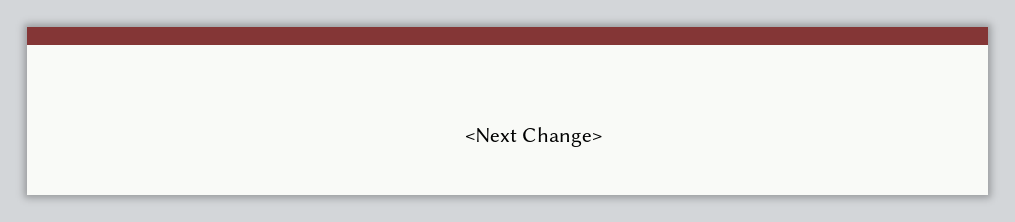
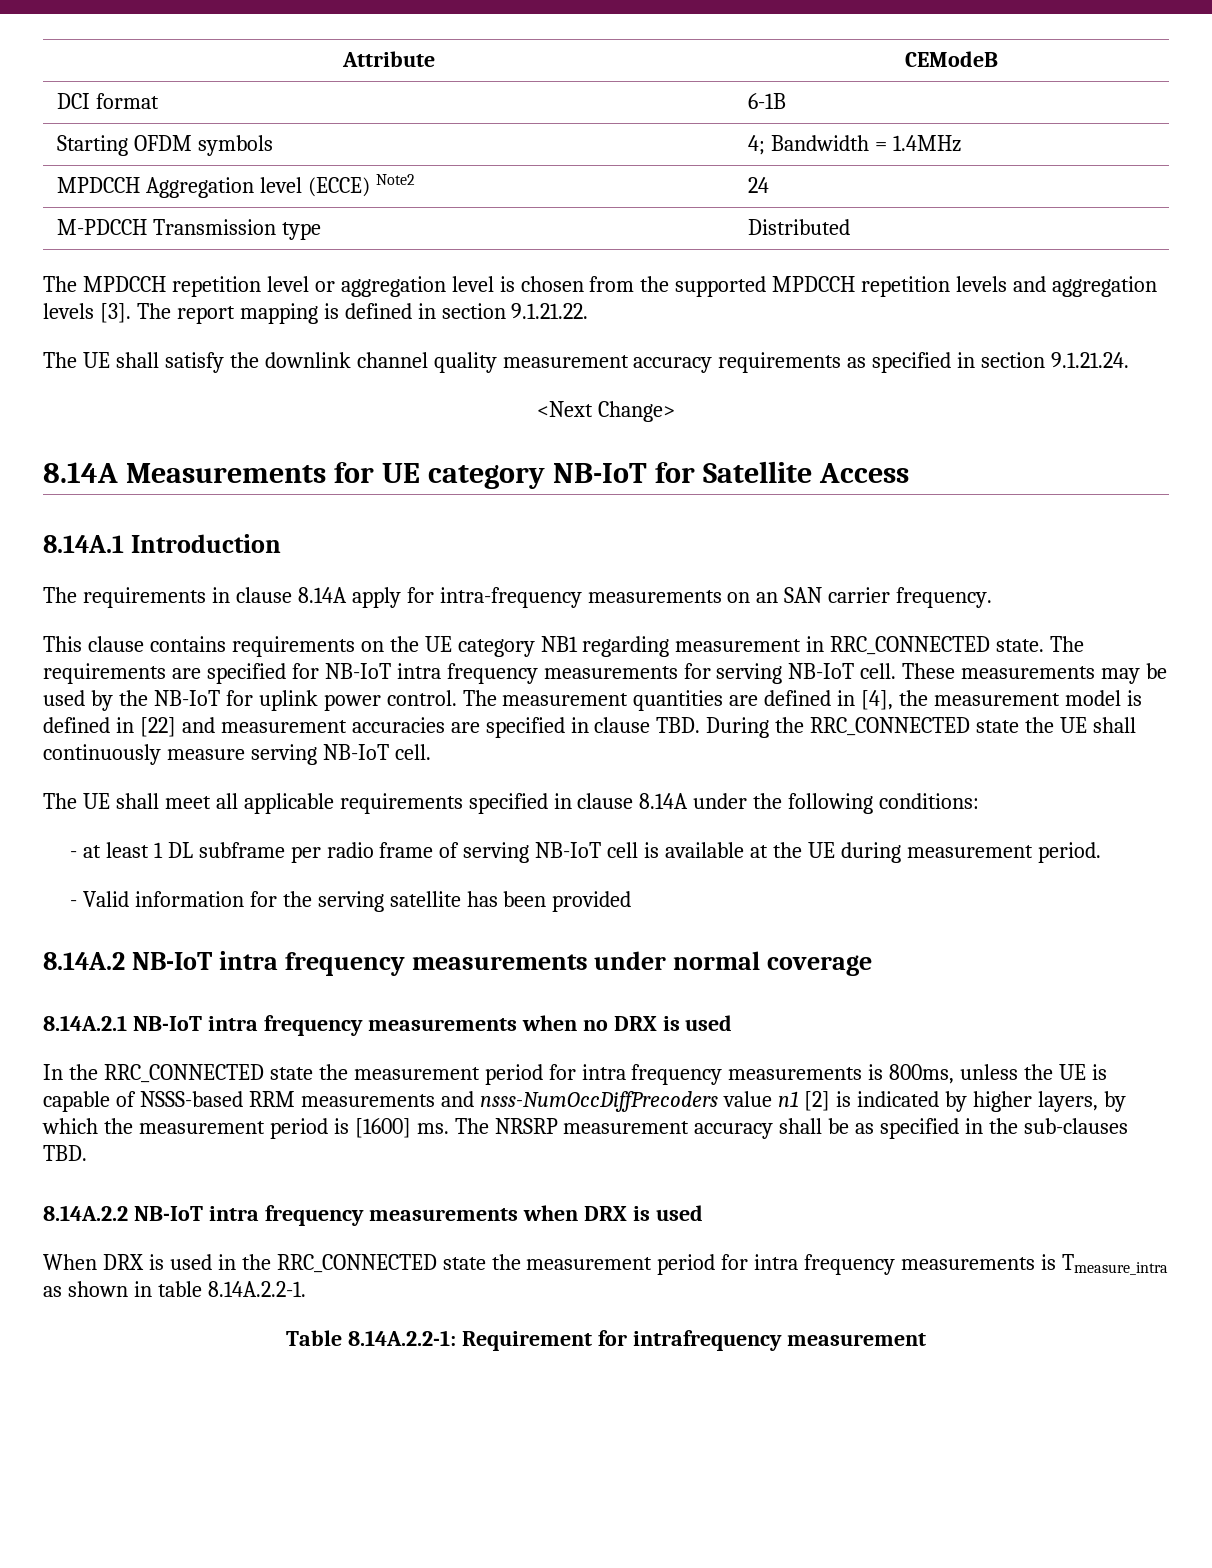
[464,127,603,147] <Next Change> -> [342,51,435,67] [905,51,998,67] [57,93,160,109] [748,93,787,109] [57,135,274,156] [748,135,961,155] [57,174,415,198] [748,177,770,193] [57,219,322,240] [748,219,851,235] [43,276,1158,297] [43,303,589,324] [43,352,1130,373] [537,401,675,422] [43,461,909,489] [43,534,281,553] [43,587,993,608] [43,636,1085,657] [43,663,1168,684] [43,690,1142,711] [43,717,1136,738] [43,744,431,765] [43,793,980,814] [69,842,1101,863] [69,891,632,912] [43,951,873,976] [43,1015,733,1036] [43,1064,1108,1085] [43,1091,1127,1112] [42,1118,1128,1139] [43,1145,87,1161] [43,1205,703,1226] [43,1254,1169,1275] [43,1281,306,1297] [286,1330,926,1351] Attribute | CEModeB // DCI format | 6-1B // Starting OFDM symbols | 4; Bandwidth = 1.4MHz // MPDCCH Aggregation level (ECCE) Note2 | 24 // M-PDCCH Transmission type | Distributed // The MPDCCH repetition level or aggregation level is chosen from the supported MPDCCH repetition levels and aggregation levels [3]. The report mapping is defined in section 9.1.21.22. // The UE shall satisfy the downlink channel quality measurement accuracy requirements as specified in section 9.1.21.24. // <Next Change> // 8.14A Measurements for UE category NB-IoT for Satellite Access // 8.14A.1 Introduction // The requirements in clause 8.14A apply for intra-frequency measurements on an SAN carrier frequency. // This clause contains requirements on the UE category NB1 regarding measurement in RRC_CONNECTED state. The requirements are specified for NB-IoT intra frequency measurements for serving NB-IoT cell. These measurements may be used by the NB-IoT for uplink power control. The measurement quantities are defined in [4], the measurement model is defined in [22] and measurement accuracies are specified in clause TBD. During the RRC_CONNECTED state the UE shall continuously measure serving NB-IoT cell. // The UE shall meet all applicable requirements specified in clause 8.14A under the following conditions: // - at least 1 DL subframe per radio frame of serving NB-IoT cell is available at the UE during measurement period. // - Valid information for the serving satellite has been provided // 8.14A.2 NB-IoT intra frequency measurements under normal coverage // 8.14A.2.1 NB-IoT intra frequency measurements when no DRX is used // In the RRC_CONNECTED state the measurement period for intra frequency measurements is 800ms, unless the UE is capable of NSSS-based RRM measurements and nsss-NumOccDiffPrecoders value n1 [2] is indicated by higher layers, by which the measurement period is [1600] ms. The NRSRP measurement accuracy shall be as specified in the sub-clauses TBD. // 8.14A.2.2 NB-IoT intra frequency measurements when DRX is used // When DRX is used in the RRC_CONNECTED state the measurement period for intra frequency measurements is Tmeasure_intra as shown in table 8.14A.2.2-1. // Table 8.14A.2.2-1: Requirement for intrafrequency measurement

